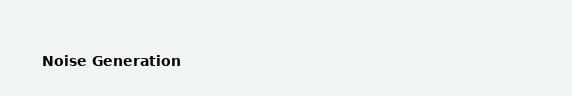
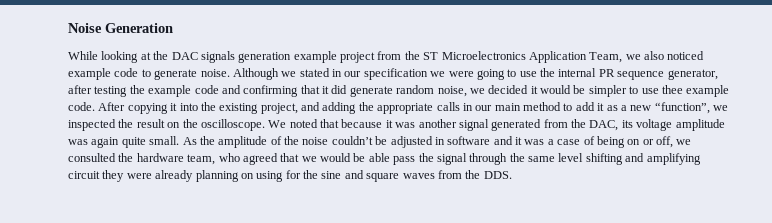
(181, 60) none -> [68,51,705,63] [68,68,718,80] [68,85,730,97] [68,102,728,114] [68,119,725,131] [68,136,692,148] [68,153,701,165] [68,170,512,182] // While looking at the DAC signals generation example project from the ST Microelectronics Application Team, we also noticed example code to generate noise. Although we stated in our specification we were going to use the internal PR sequence generator, after testing the example code and confirming that it did generate random noise, we decided it would be simpler to use thee example code. After copying it into the existing project, and adding the appropriate calls in our main method to add it as a new “function”, we inspected the result on the oscilloscope. We noted that because it was another signal generated from the DAC, its voltage amplitude was again quite small. As the amplitude of the noise couldn’t be adjusted in software and it was a case of being on or off, we consulted the hardware team, who agreed that we would be able pass the signal through the same level shifting and amplifying circuit they were already planning on using for the sine and square waves from the DDS.

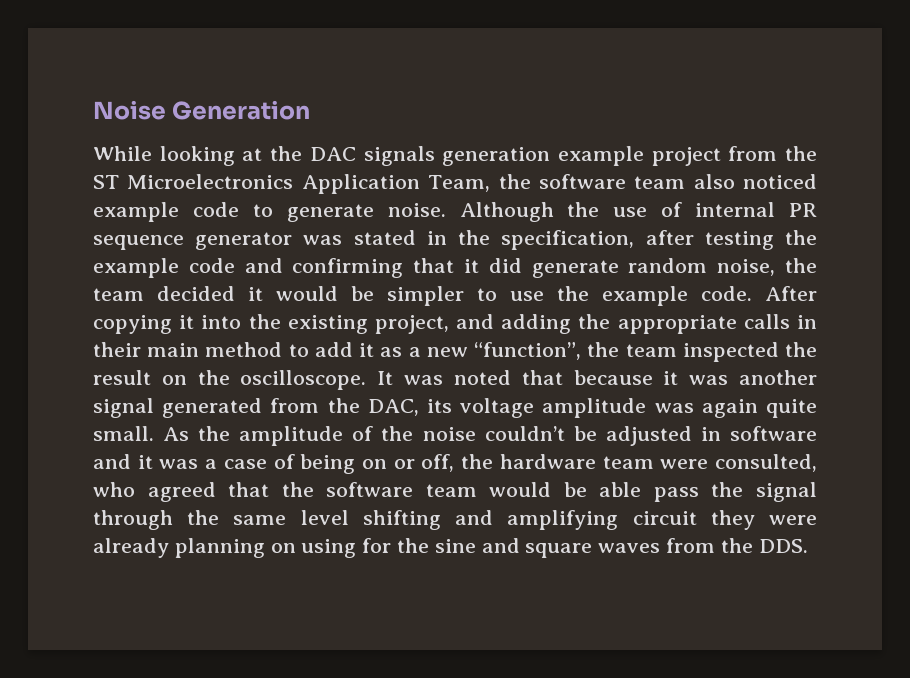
[625,54,641,60] we -> [498,174,686,189] the software team
[281,68,718,80] we stated in our specification we were going to use the internal PR sequence generator, -> [567,202,817,217] [93,230,635,250] the use of internal PR sequence generator was stated in the specification,
[469,88,485,94] we -> [784,258,817,273] [93,288,144,301] the team
[661,85,683,94] thee -> [557,286,589,301] the
[475,105,493,111] our -> [93,342,141,357] their
[713,105,728,111] we -> [587,342,677,357] the team
[268,120,287,128] We -> [377,371,444,385] It was
[676,139,692,145] [68,153,317,165] we consulted the hardware team, who agreed that we -> [461,454,817,472] [93,482,477,502] the hardware team were consulted, who agreed that the software team

